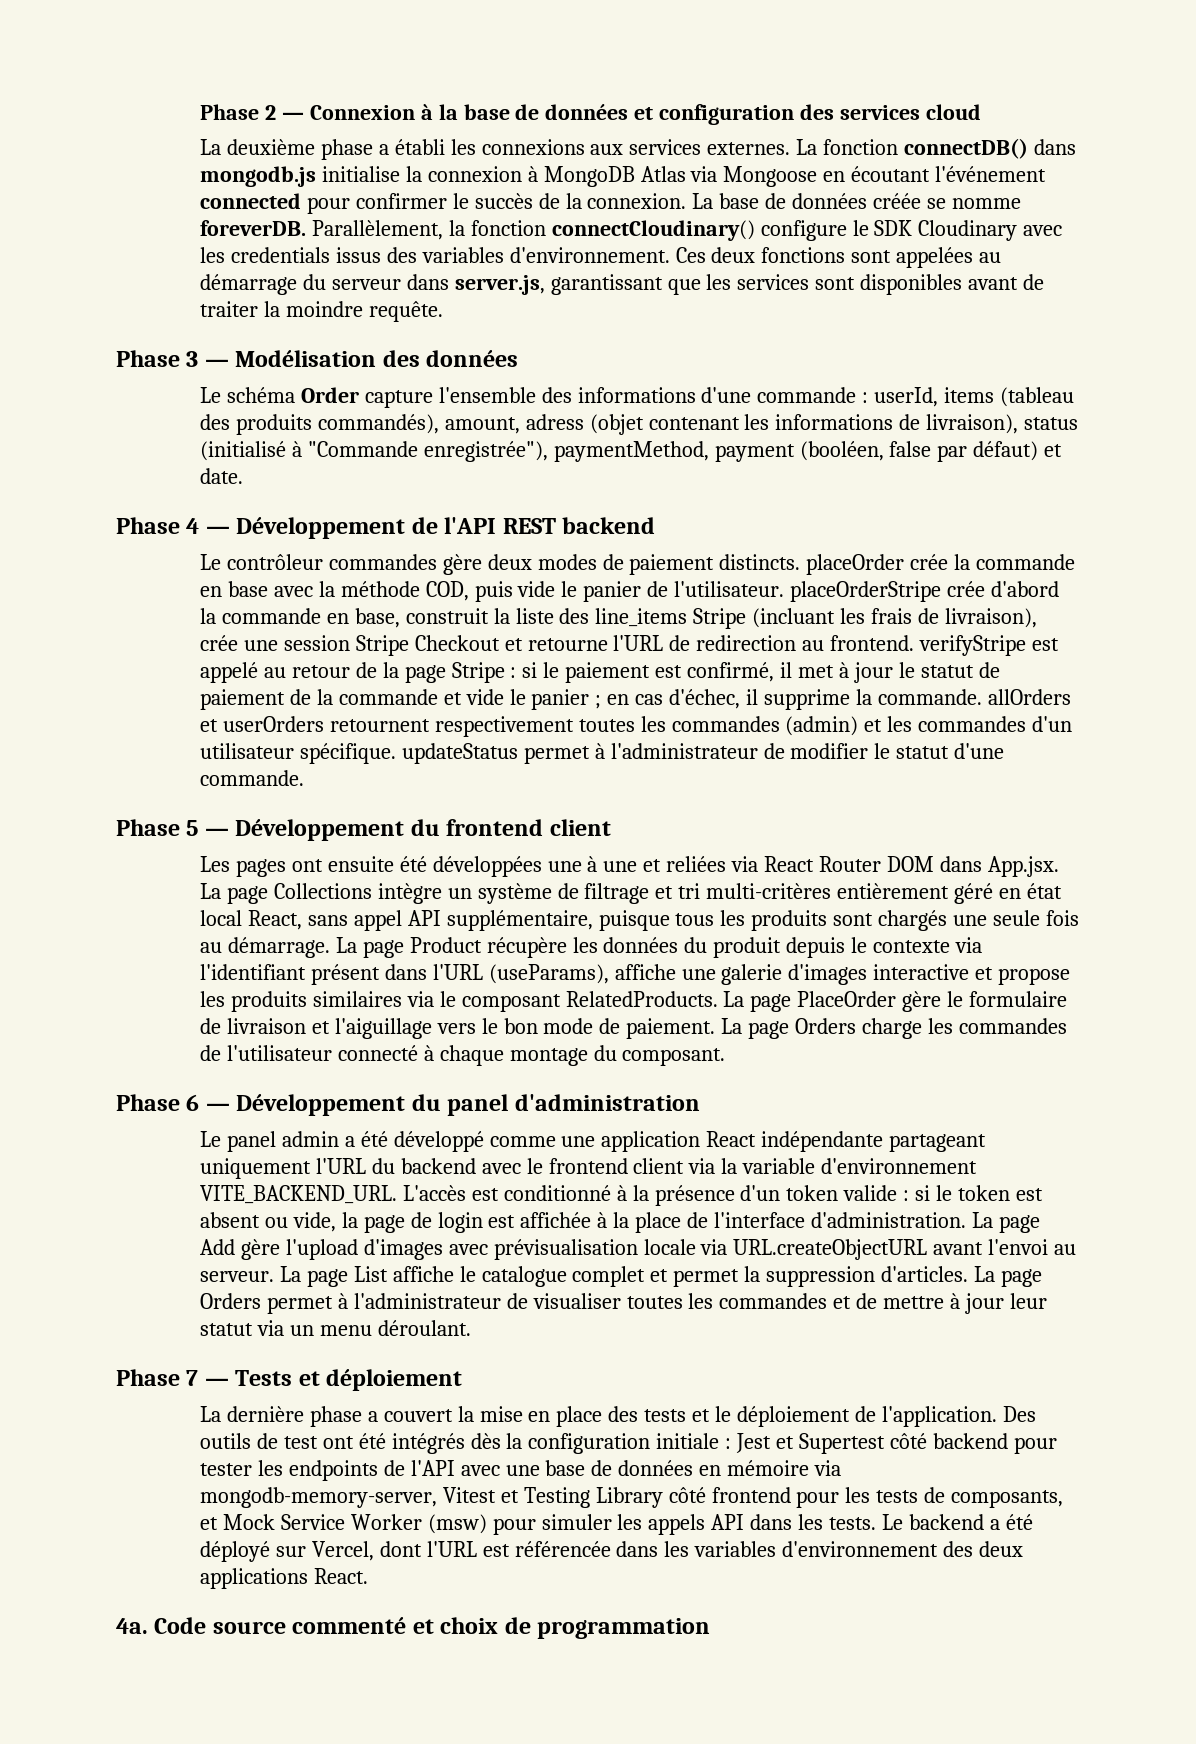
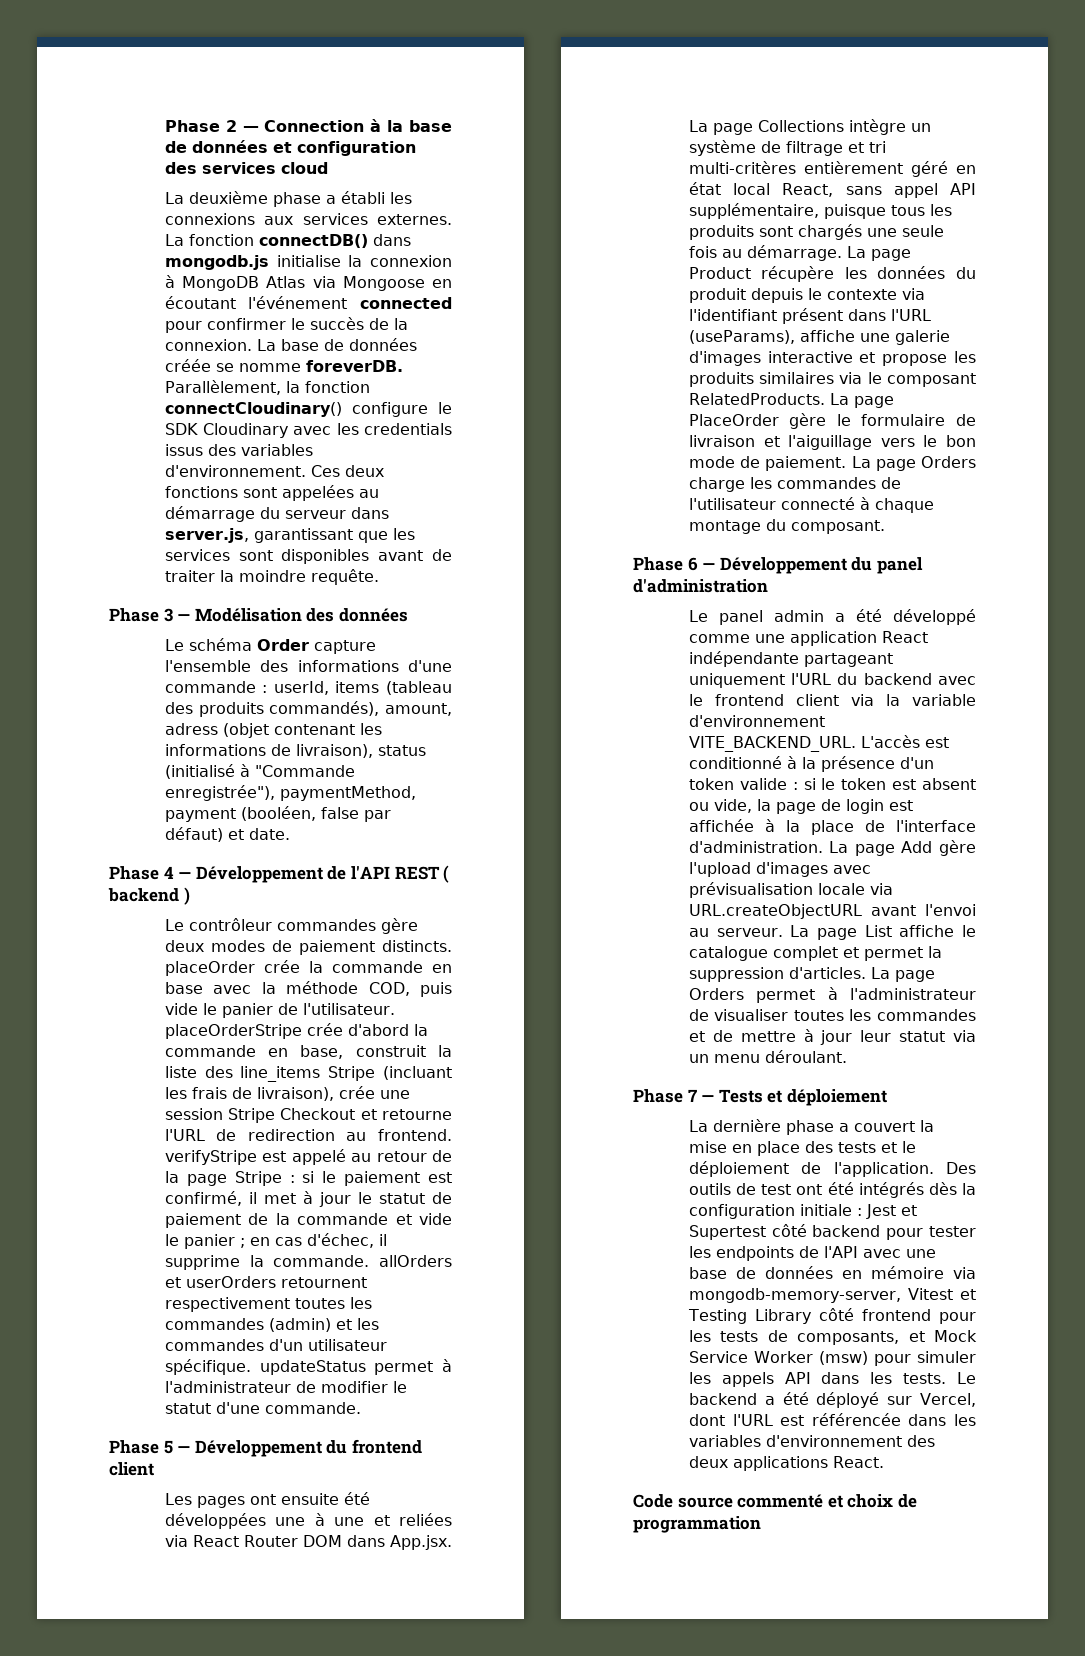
[309,105,415,120] Connexion -> [264,120,365,132] Connection
[562,517,656,534] backend -> [443,865,450,883] [108,887,190,905] ( backend )
[116,1618,148,1634] 4a. -> (884, 1462) none

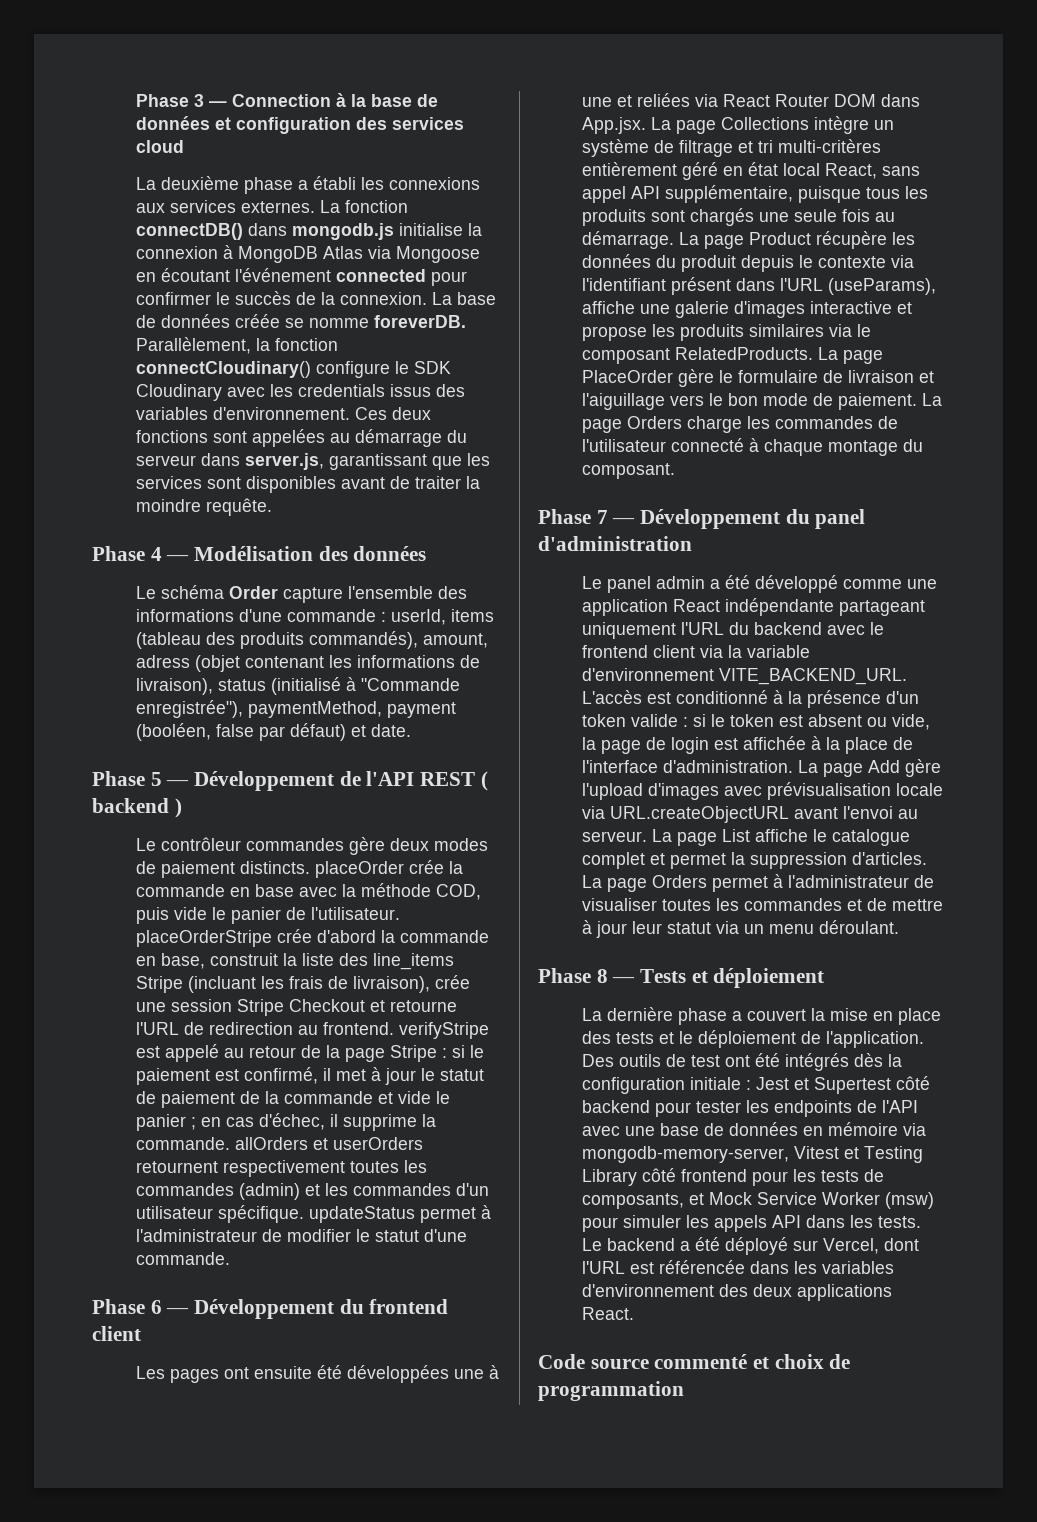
[164,120,237,132] Phase 2 -> [135,94,204,107] Phase 3
[163,608,173,622] 3 -> [150,547,162,561] 4
[163,866,174,879] 4 -> [150,772,162,786] 5
[163,1440,173,1454] 5 -> [150,1300,162,1314] 6
[687,557,698,571] 6 -> [596,510,608,524] 7
[687,1089,697,1102] 7 -> [596,969,608,983] 8

